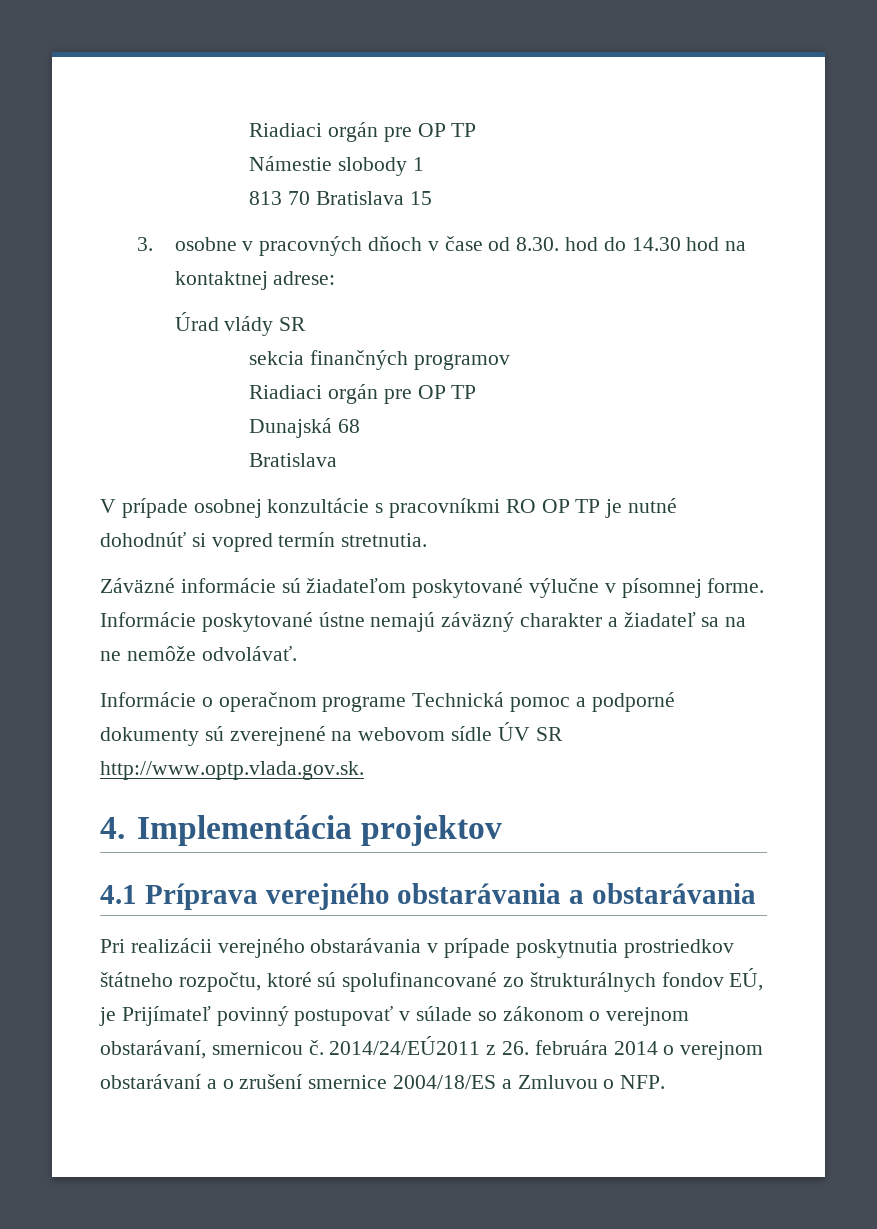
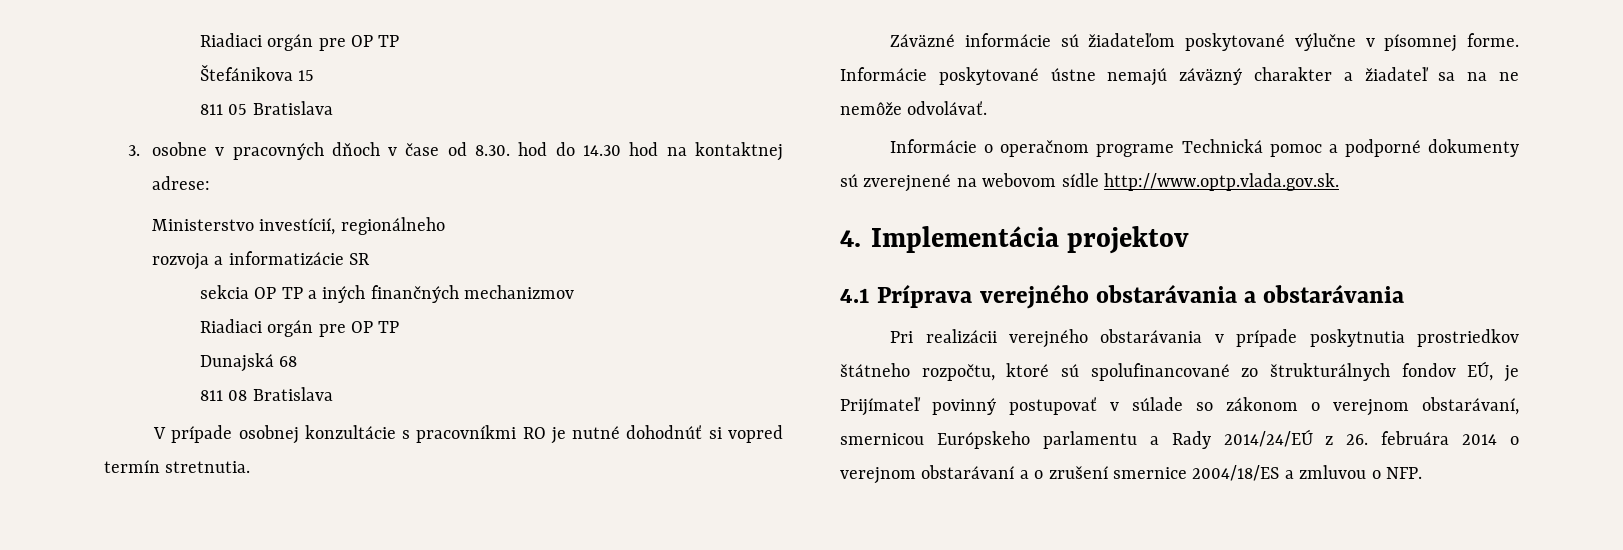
[249,122,477,142] [249,156,424,176] [249,191,432,205] Riadiaci orgán pre OP TP // Námestie slobody 1 // 813 70 Bratislava 15 -> [199,33,400,51] [199,65,315,81] [199,101,333,115] Riadiaci orgán pre OP TP // Štefánikova 15 // 811 05 Bratislava
[174,312,307,336] [249,350,510,370] Úrad vlády SR // sekcia finančných programov -> [151,217,445,235] [151,251,371,270] [199,285,575,303] Ministerstvo investícií, regionálneho // rozvoja a informatizácie SR // sekcia OP TP a iných finančných mechanizmov
(361, 426) none -> [199,390,248,401] 811 08
[541,499,601,513] OP TP -> (546, 433) none
[497,722,563,741] ÚV SR -> (1099, 180) none
[308,1036,481,1055] č. 2014/24/EÚ2011 -> [936,429,1313,449] Európskeho parlamentu a Rady 2014/24/EÚ
[517,1075,598,1089] Zmluvou -> [1299,465,1367,479] zmluvou

